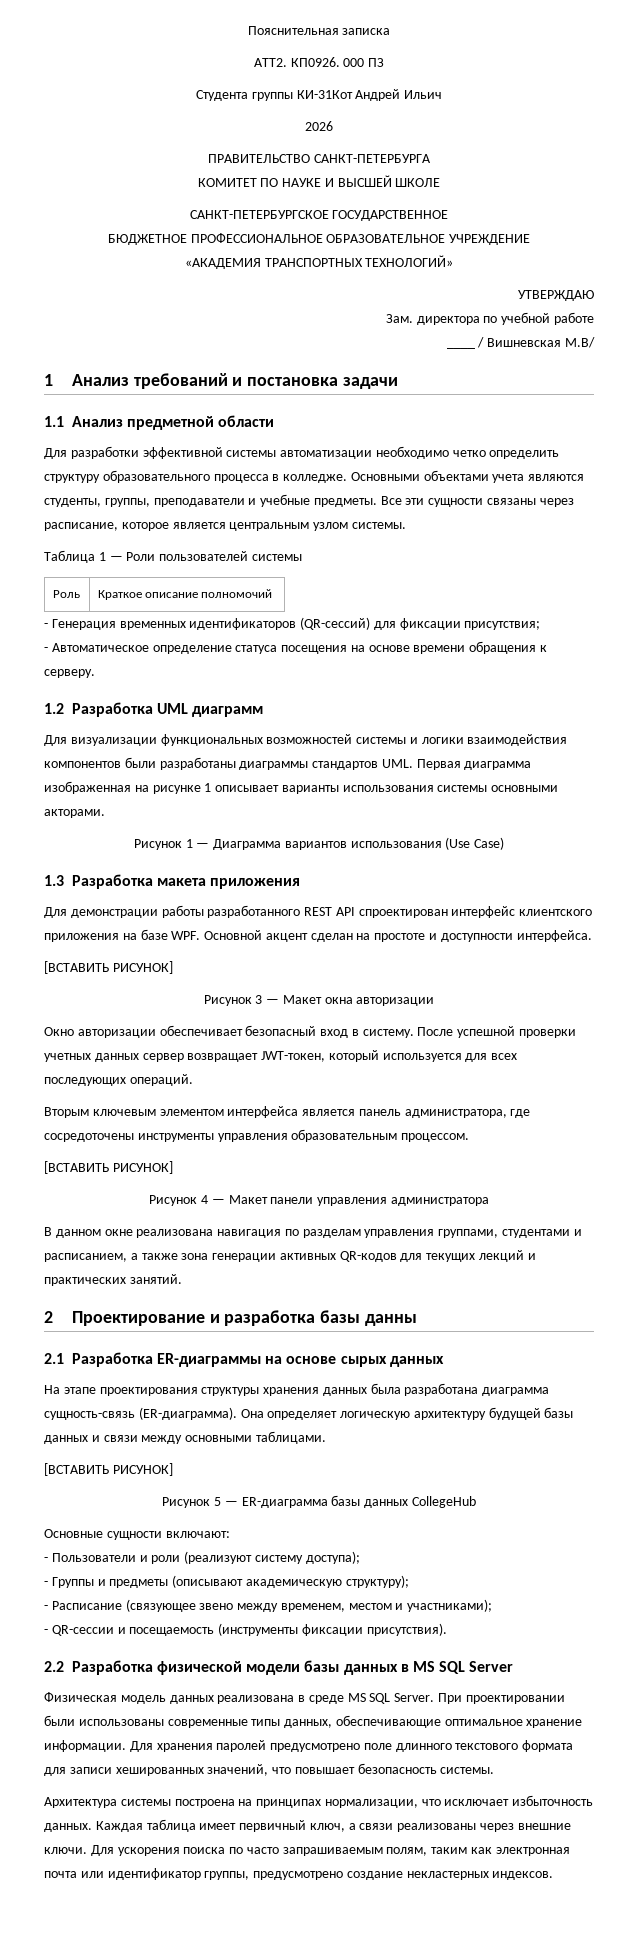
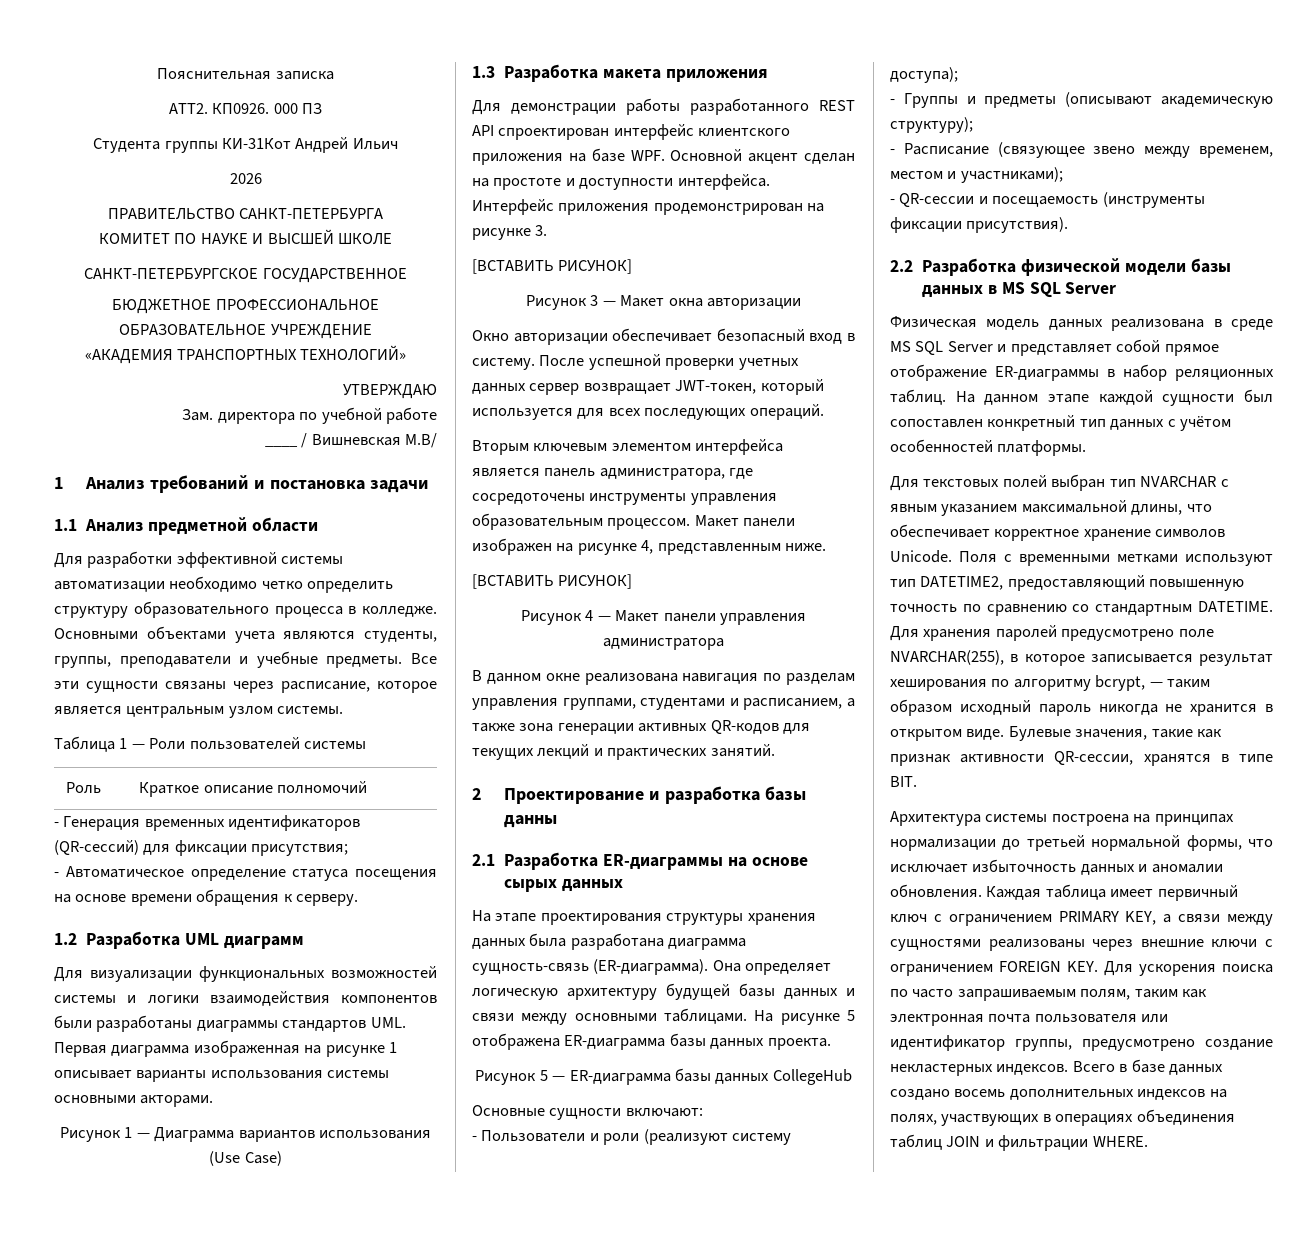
(592, 936) none -> [472,199,825,215] [472,225,548,240] Интерфейс приложения продемонстрирован на рисунке 3.
(470, 1137) none -> [694,515,796,527] [472,538,827,555] Макет панели изображен на рисунке 4, представленным ниже.
[44,1463,173,1476] // [ВСТАВИТЬ РИСУНОК] -> [754,1010,855,1025] [472,1033,831,1050] На рисунке 5 отображена ER-диаграмма базы данных проекта.
[394,1693,565,1704] [44,1715,583,1728] [44,1740,126,1752] Server. При проектировании были использованы современные типы данных, обеспечивающие оптимальное хранение информации. -> [947,339,1219,356] [890,364,1274,381] [890,389,1273,406] [890,415,1232,431] [890,439,1087,456] [890,474,1229,491] [890,500,1212,516] [890,524,1226,541] [890,550,1273,566] [890,575,1245,591] [890,601,1273,616] Server и представляет собой прямое отображение ER-диаграммы в набор реляционных таблиц. На данном этапе каждой сущности был сопоставлен конкретный тип данных с учётом особенностей платформы. // Для текстовых полей выбран тип NVARCHAR с явным указанием максимальной длины, что обеспечивает корректное хранение символов Unicode. Поля с временными метками используют тип DATETIME2, предоставляющий повышенную точность по сравнению со стандартным DATETIME.
[395,1740,574,1752] [44,1763,495,1776] длинного текстового формата для записи хешированных значений, что повышает безопасность системы. -> [890,650,1273,666] [890,675,1211,691] [890,699,1273,716] [890,726,1223,741] [890,751,1273,766] [890,776,917,787] NVARCHAR(255), в которое записывается результат хеширования по алгоритму bcrypt, — таким образом исходный пароль никогда не хранится в открытом виде. Булевые значения, такие как признак активности QR-сессии, хранятся в типе BIT.
[324,1795,594,1808] [44,1819,571,1832] [44,1847,87,1854] нормализации, что исключает избыточность данных. Каждая таблица имеет первичный ключ, а связи реализованы через внешние ключи. -> [890,835,1273,851] [890,859,1223,875] [890,884,1238,901] [890,911,1273,926] [890,939,1273,951] [890,961,1098,976] нормализации до третьей нормальной формы, что исключает избыточность данных и аномалии обновления. Каждая таблица имеет первичный ключ с ограничением PRIMARY KEY, а связи между сущностями реализованы через внешние ключи с ограничением FOREIGN KEY.
(77, 1874) none -> [1034,1014,1137,1023] пользователя
(554, 1875) none -> [1072,1059,1224,1075] [890,1089,1227,1100] [890,1109,1235,1126] [890,1134,1148,1151] Всего в базе данных создано восемь дополнительных индексов на полях, участвующих в операциях объединения таблиц JOIN и фильтрации WHERE.

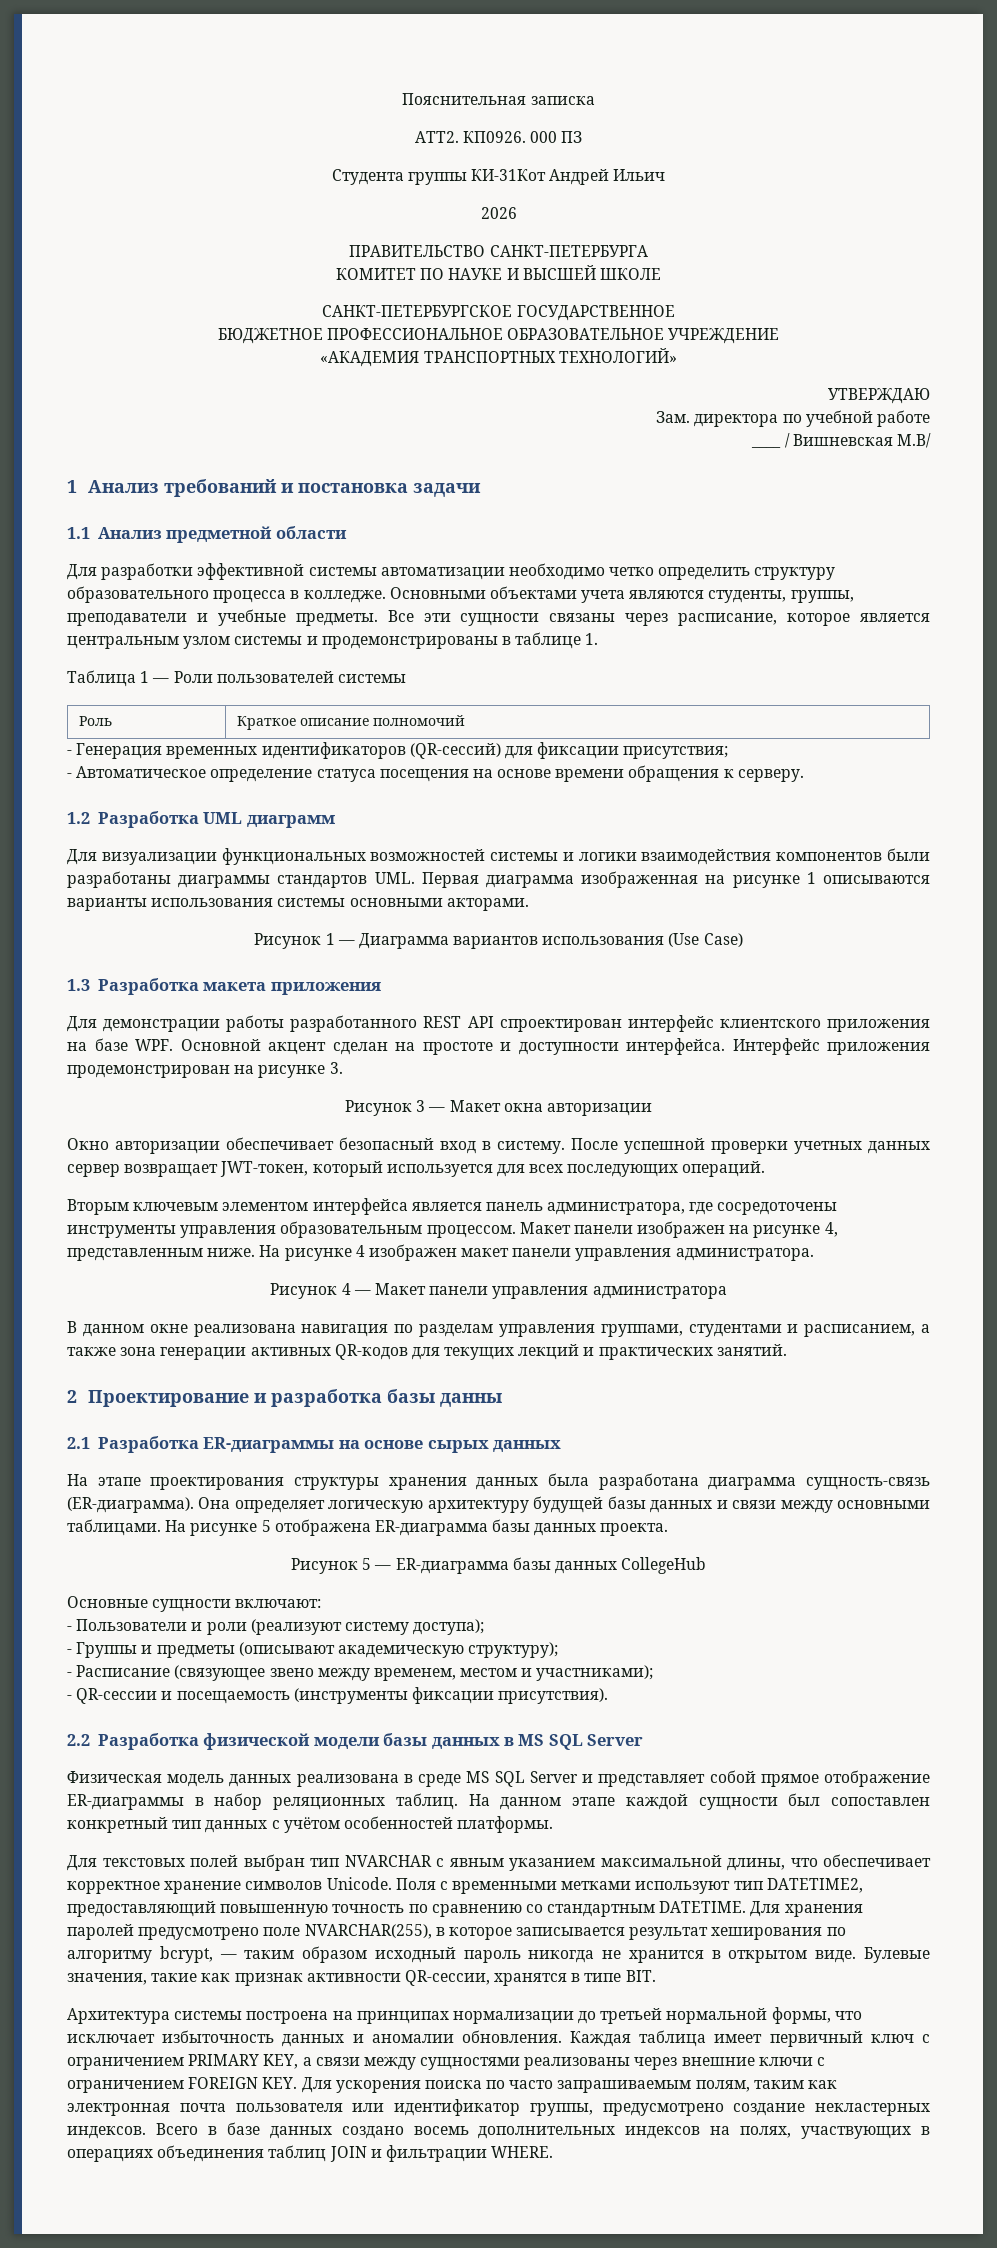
[277,706,344,714] системы. -> [234,632,599,649] системы и продемонстрированы в таблице 1.
[54,1070,132,1079] описывает -> [823,875,931,884] описываются
[472,259,633,274] // [ВСТАВИТЬ РИСУНОК] -> (343, 1068) none
[472,574,633,589] // [ВСТАВИТЬ РИСУНОК] -> [259,1244,814,1261] На рисунке 4 изображен макет панели управления администратора.

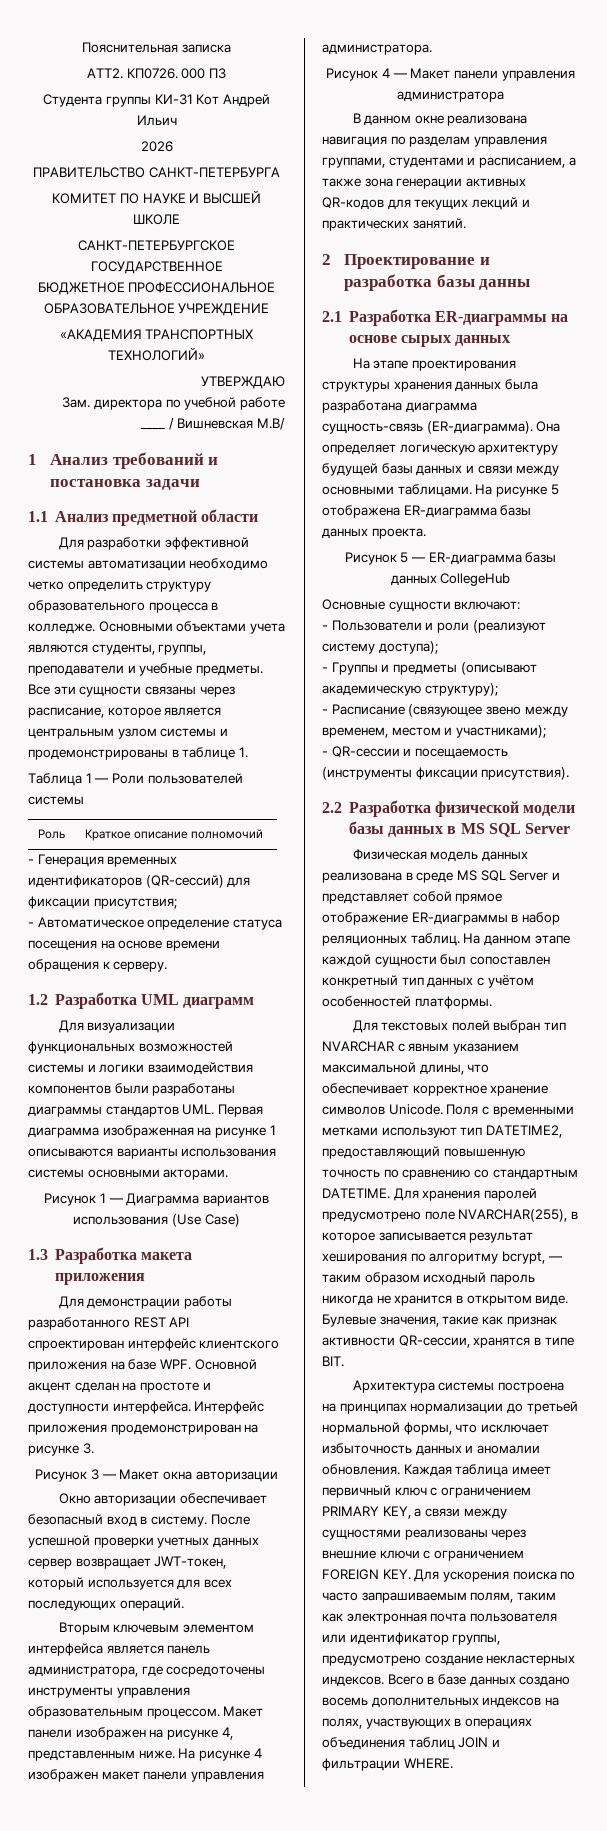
[462,131,526,143] КП0926. -> [126,68,178,79] КП0726.
[471,169,546,181] КИ-31Кот -> [154,94,220,105] КИ-31 Кот

